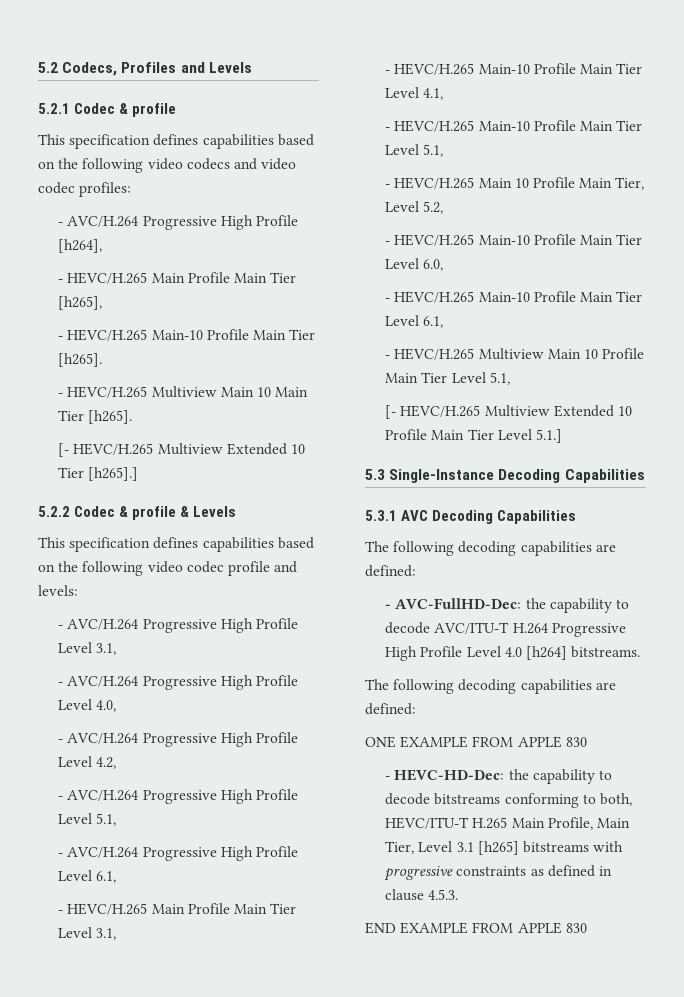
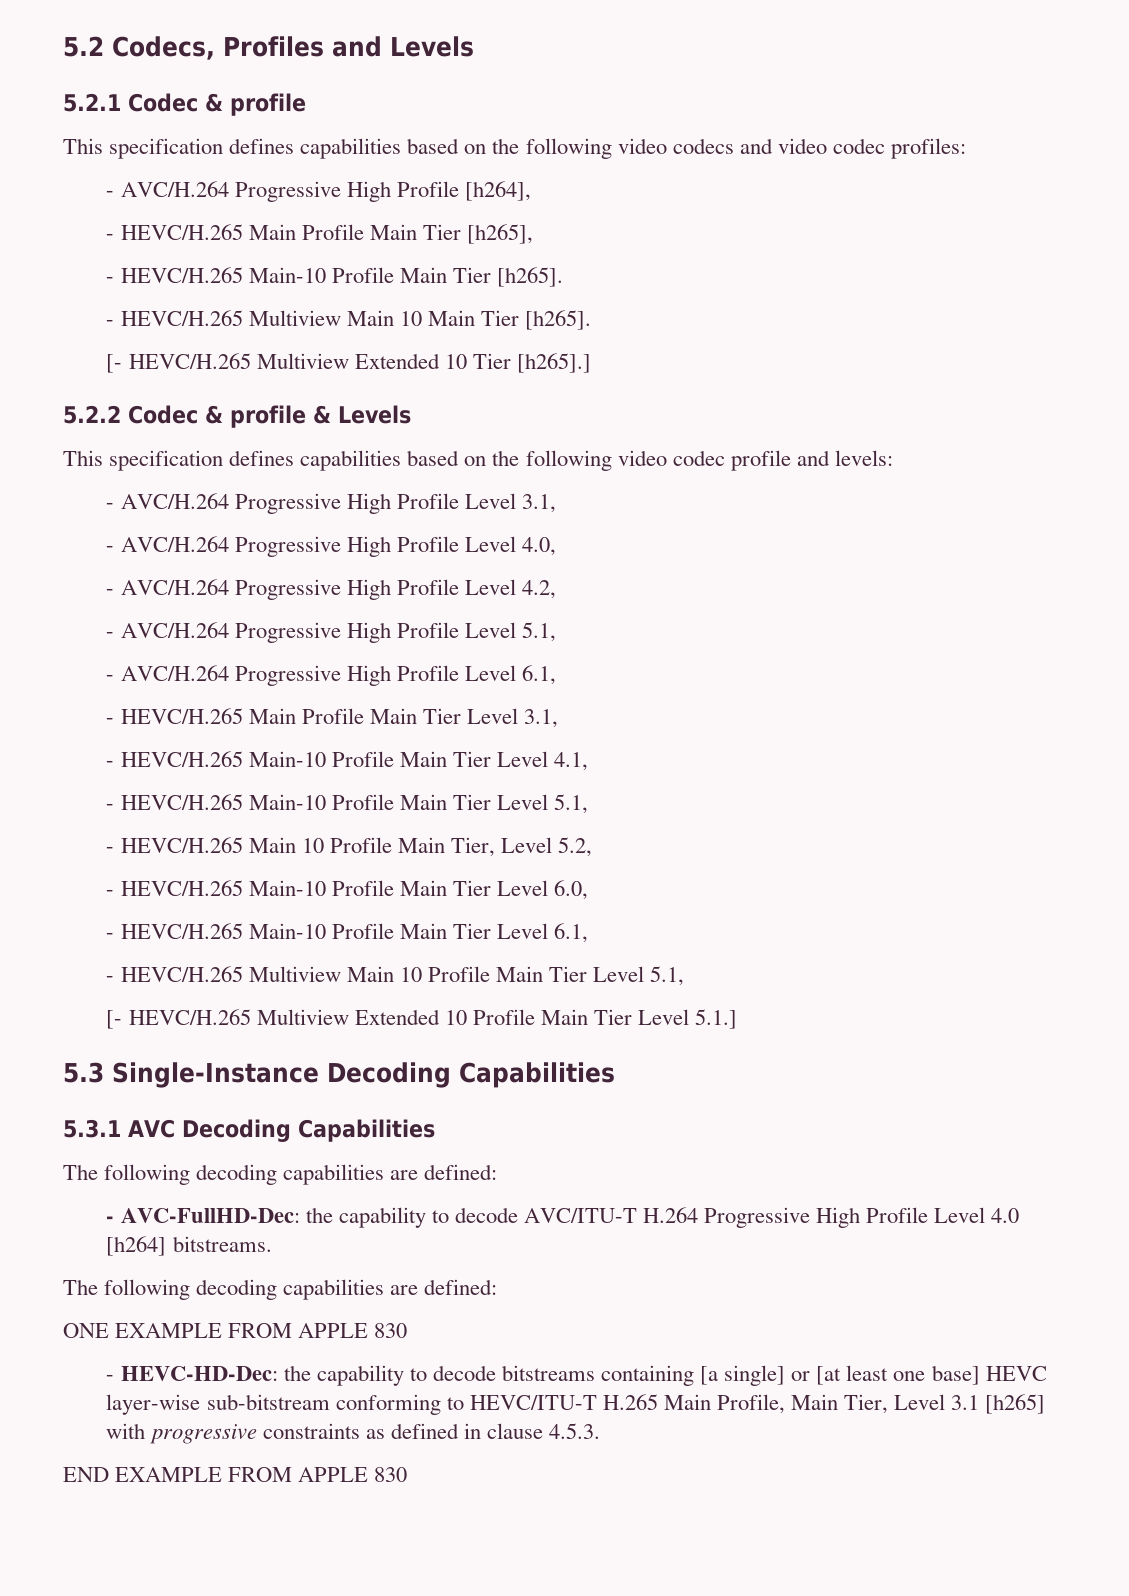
(501, 799) none -> [601,1365,1047,1386] [106,1394,330,1415] containing [a single] or [at least one base] HEVC layer-wise sub-bitstream
[599,793,632,806] both, -> (464, 1403) none
[522,841,589,853] bitstreams -> (1046, 1404) none

